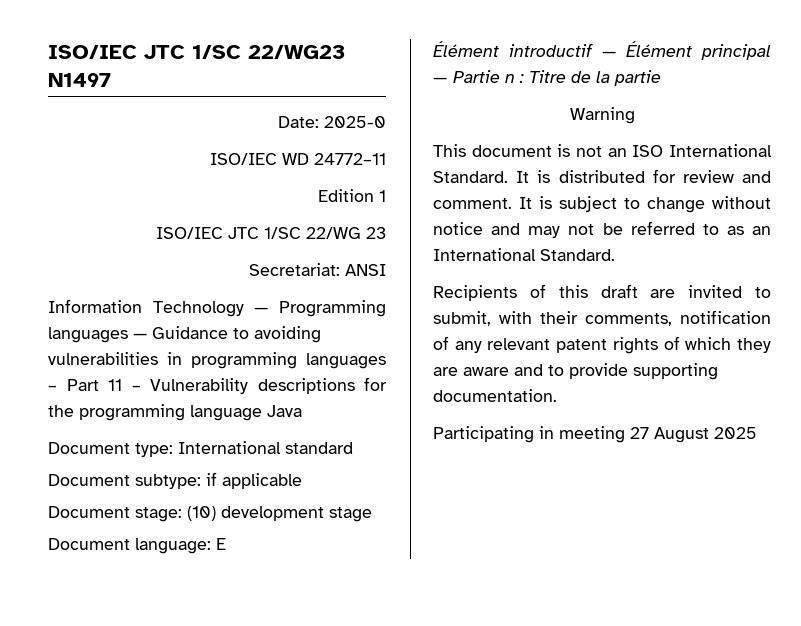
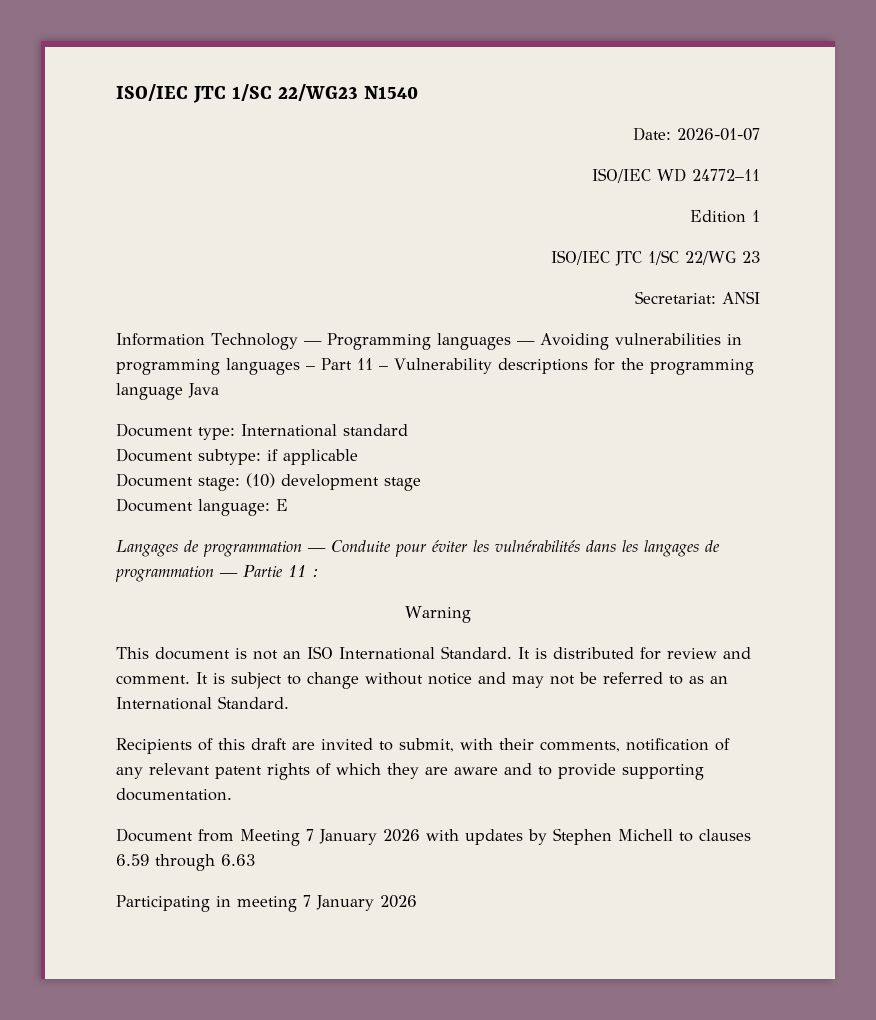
[48,73,111,87] N1497 -> [363,86,418,99] N1540
[324,116,386,128] 2025-0 -> [677,128,760,141] 2026-01-07
[152,326,321,343] Guidance to avoiding -> [539,333,609,350] Avoiding
[433,41,771,60] Élément introductif — Élément principal -> [116,540,720,557] [115,566,214,582] Langages de programmation — Conduite pour éviter les vulnérabilités dans les langages de programmation
[505,74,515,83] n -> [288,565,306,577] 11
[529,70,661,86] Titre de la partie -> (319, 573) none
(557, 395) none -> [116,828,751,846] [116,854,255,871] // Document from Meeting 7 January 2026 with updates by Stephen Michell to clauses 6.59 through 6.63
[630,427,757,443] 27 August 2025 -> [303,895,417,911] 7 January 2026

